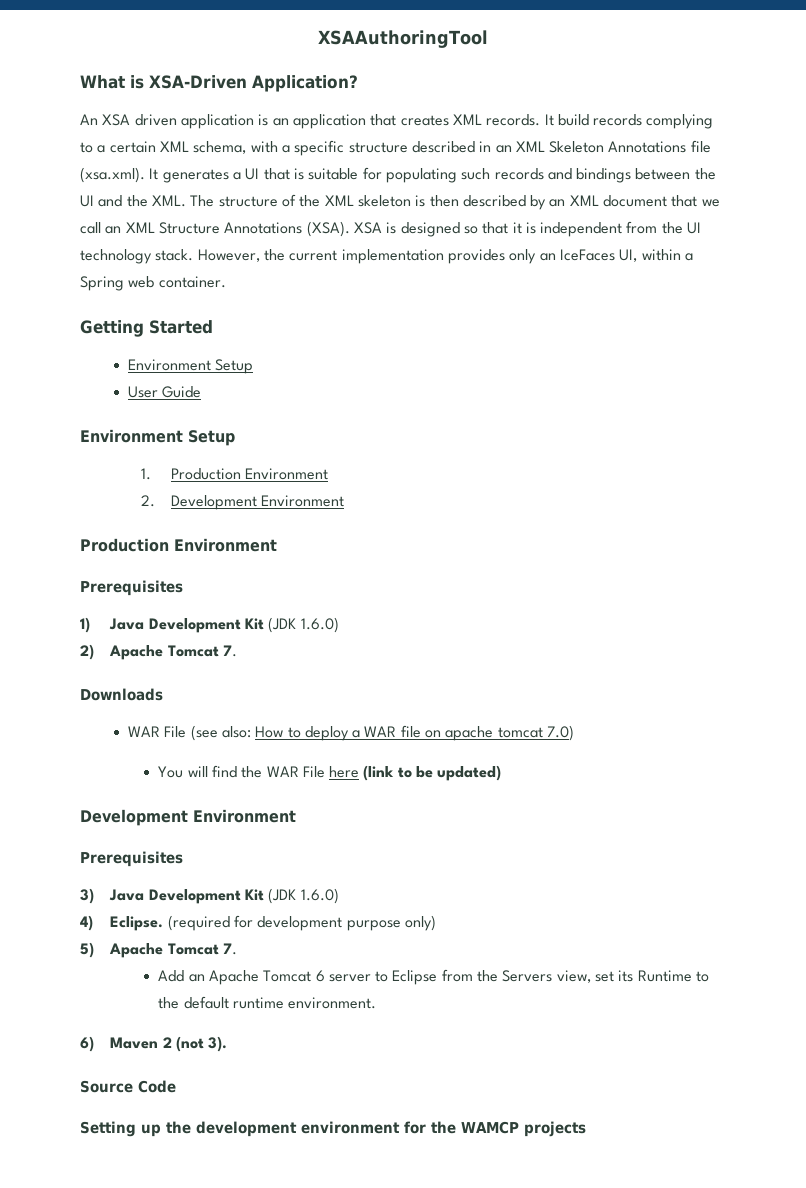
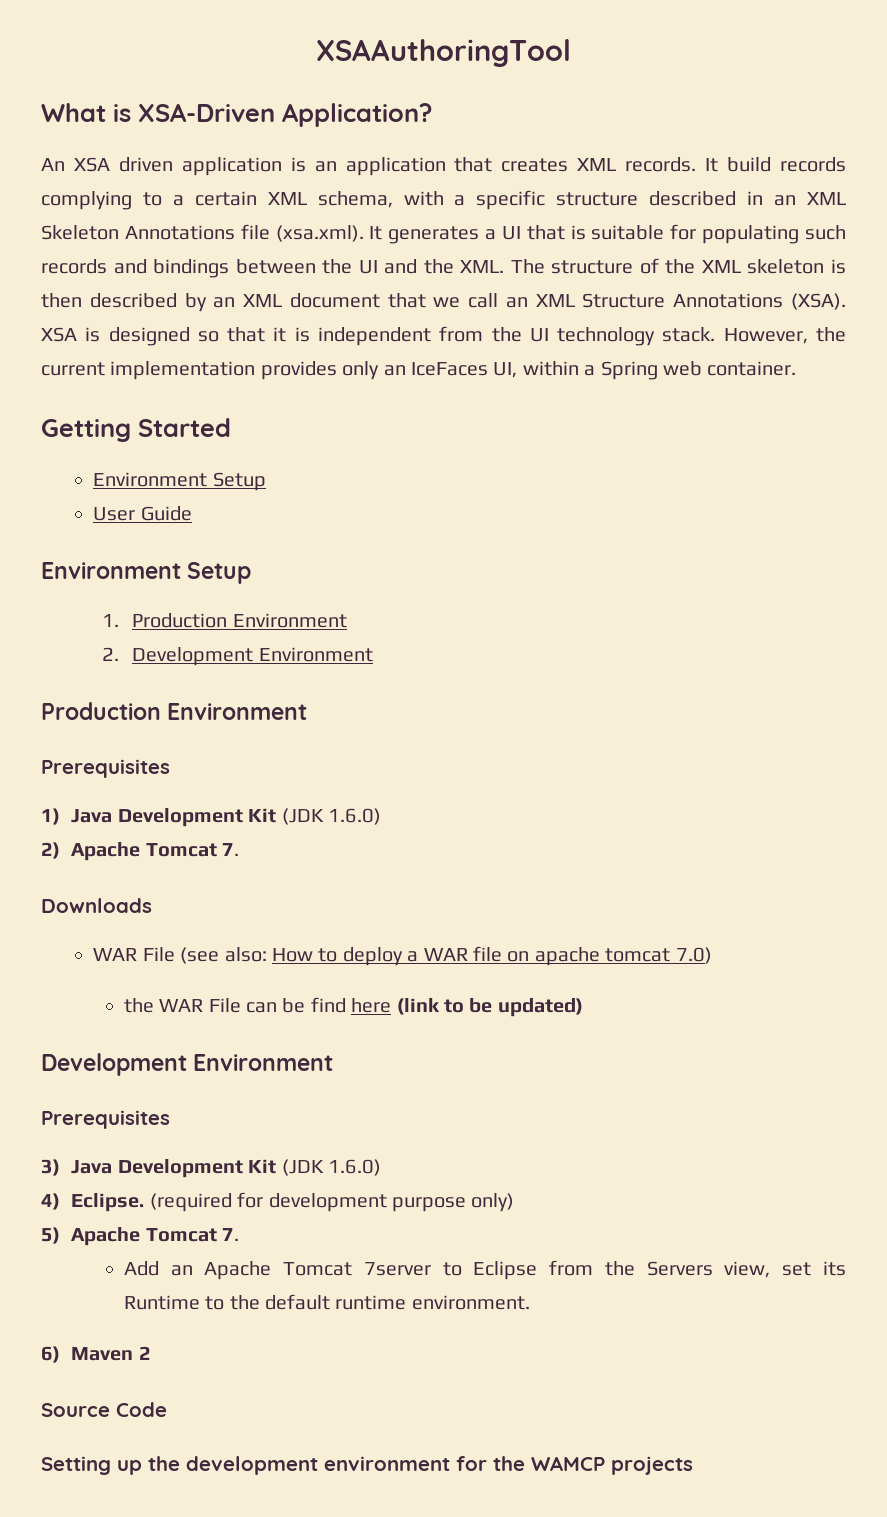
[158,765,325,778] You will find the WAR File -> [123,997,346,1013] the WAR File can be find
[315,970,371,982] 6 server -> [363,1262,431,1276] 7server
[175,1036,228,1052] (not 3). -> (151, 1353) none

